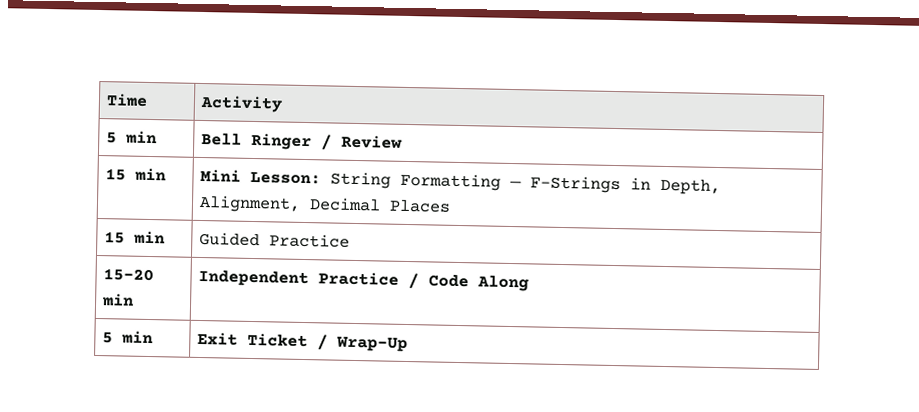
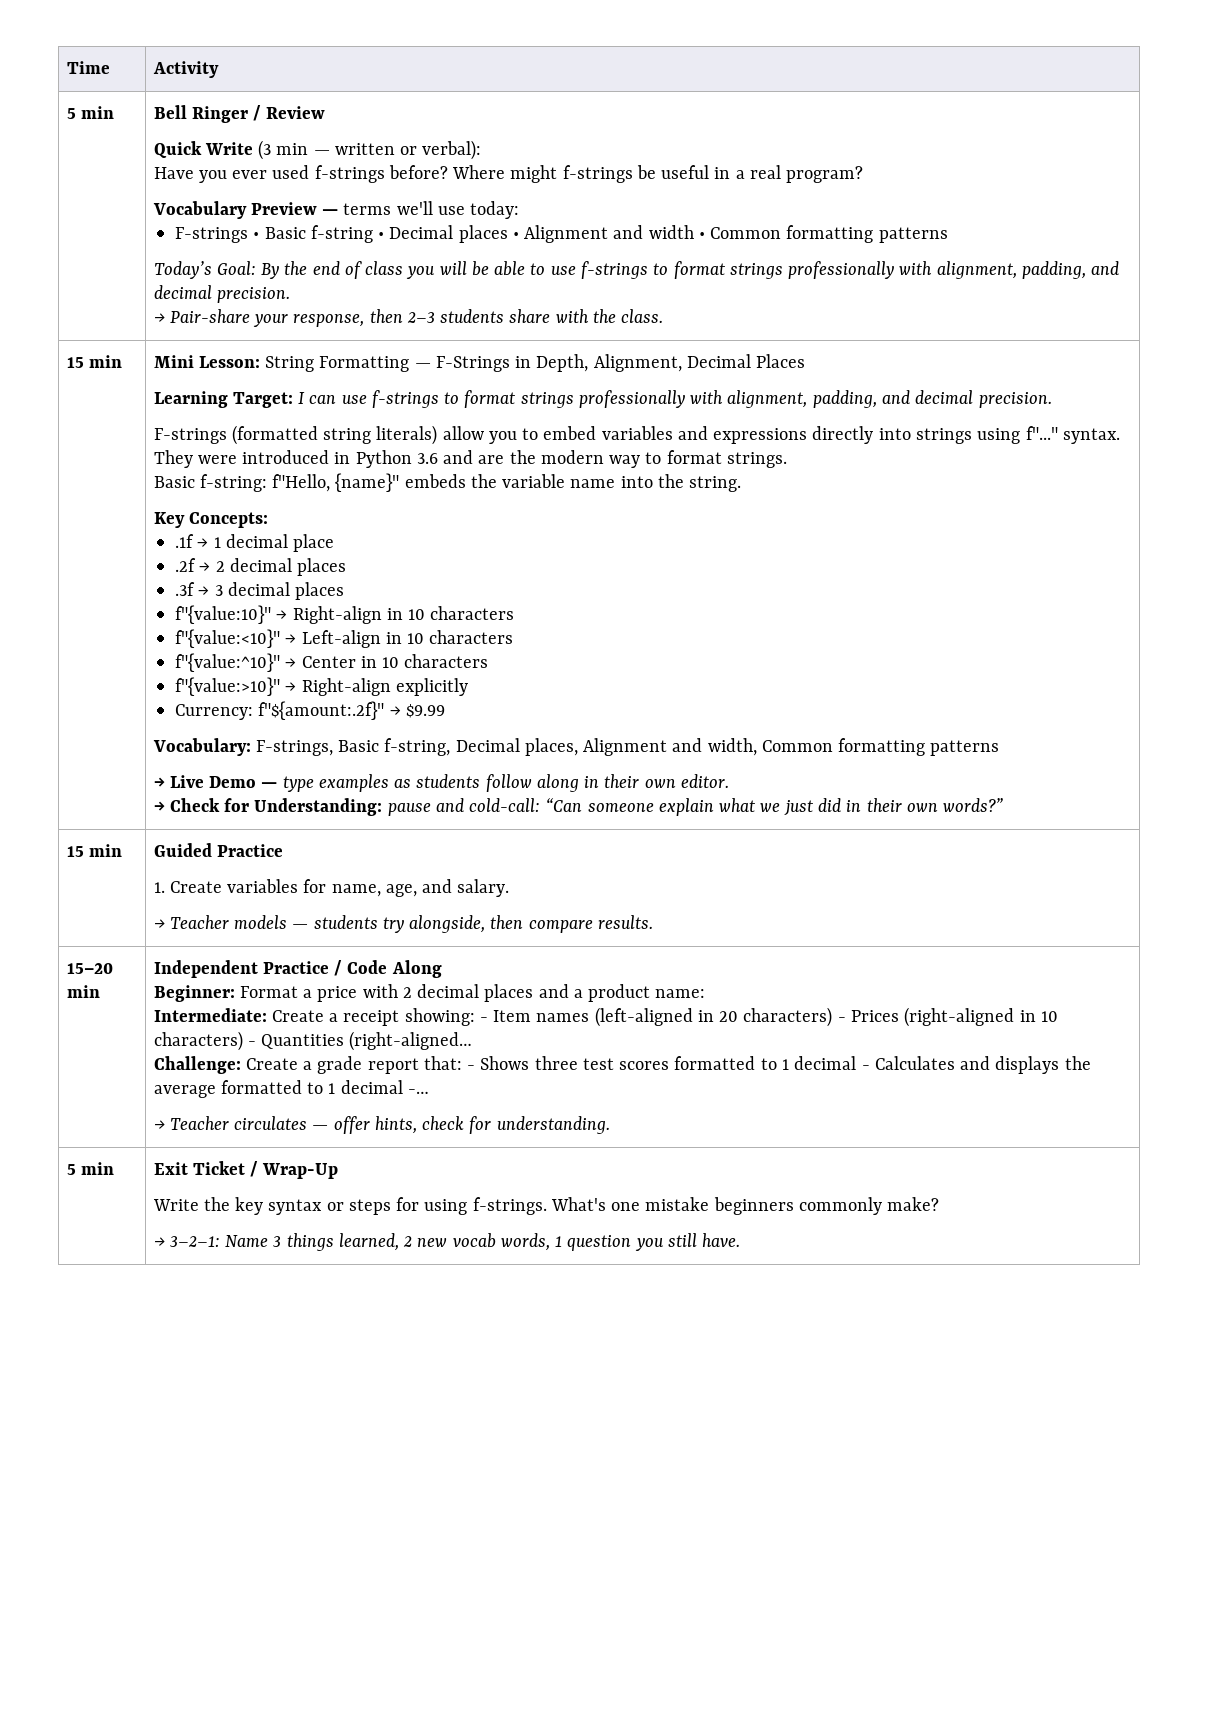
(404, 141) none -> [153,140,482,160] [153,165,864,183] [152,201,520,219] [174,225,948,243] [153,261,1120,279] [153,285,290,303] [153,309,664,327] // Quick Write (3 min — written or verbal): // Have you ever used f-strings before? Where might f-strings be useful in a real program? // Vocabulary Preview — terms we'll use today: // F-strings • Basic f-string • Decimal places • Alignment and width • Common formatting patterns // Today’s Goal: By the end of class you will be able to use f-strings to format strings professionally with alignment, padding, and decimal precision. // → Pair-share your response, then 2–3 students share with the class.
[104,230,166,244] [199,231,351,248] // 15 min | Guided Practice -> [153,390,1052,408] [153,425,1120,445] [153,450,787,468] [153,473,742,492] [153,512,268,528] [174,534,335,552] [174,558,347,576] [174,582,345,600] [174,605,515,624] [174,629,514,648] [174,653,489,672] [174,677,468,696] [174,701,445,720] [152,738,1000,756] [153,774,729,792] [153,798,1004,816] [66,844,122,857] [153,843,283,857] [153,879,510,897] [153,915,653,933] // Learning Target: I can use f-strings to format strings professionally with alignment, padding, and decimal precision. // F-strings (formatted string literals) allow you to embed variables and expressions directly into strings using f"..." syntax. They were introduced in Python 3.6 and are the modern way to format strings. // Basic f-string: f"Hello, {name}" embeds the variable name into the string. // Key Concepts: // .1f → 1 decimal place // .2f → 2 decimal places // .3f → 3 decimal places // f"{value:10}" → Right-align in 10 characters // f"{value:<10}" → Left-align in 10 characters // f"{value:^10}" → Center in 10 characters // f"{value:>10}" → Right-align explicitly // Currency: f"${amount:.2f}" → $9.99 // Vocabulary: F-strings, Basic f-string, Decimal places, Alignment and width, Common formatting patterns // → Live Demo — type examples as students follow along in their own editor. // → Check for Understanding: pause and cold-call: “Can someone explain what we just did in their own words?” // 15 min | Guided Practice // 1. Create variables for name, age, and salary. // → Teacher models — students try alongside, then compare results.
(530, 283) none -> [153,984,706,1002] [153,1007,1058,1027] [153,1031,473,1051] [153,1056,1091,1074] [153,1080,429,1098] [153,1116,610,1134] // Beginner: Format a price with 2 decimal places and a product name: // Intermediate: Create a receipt showing: - Item names (left-aligned in 20 characters) - Prices (right-aligned in 10 characters) - Quantities (right-aligned… // Challenge: Create a grade report that: - Shows three test scores formatted to 1 decimal - Calculates and displays the average formatted to 1 decimal -… // → Teacher circulates — offer hints, check for understanding.
(409, 344) none -> [152,1197,940,1215] [153,1233,741,1251] // Write the key syntax or steps for using f-strings. What's one mistake beginners commonly make? // → 3–2–1: Name 3 things learned, 2 new vocab words, 1 question you still have.

